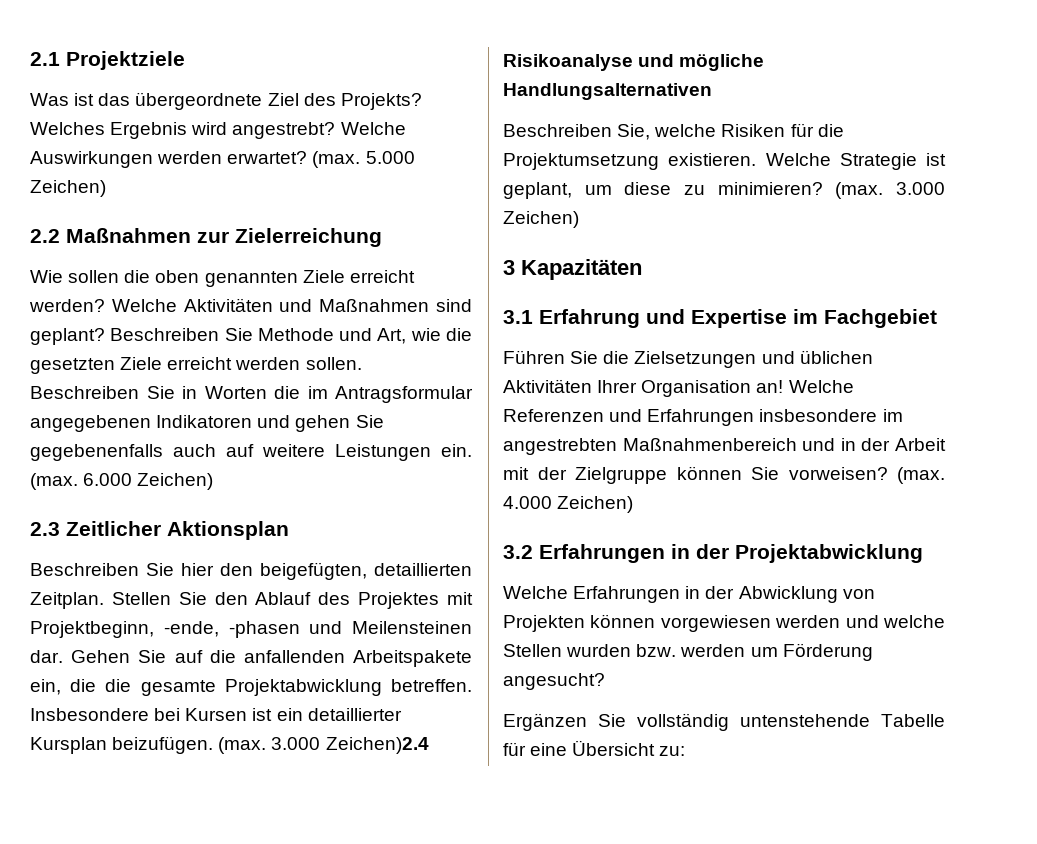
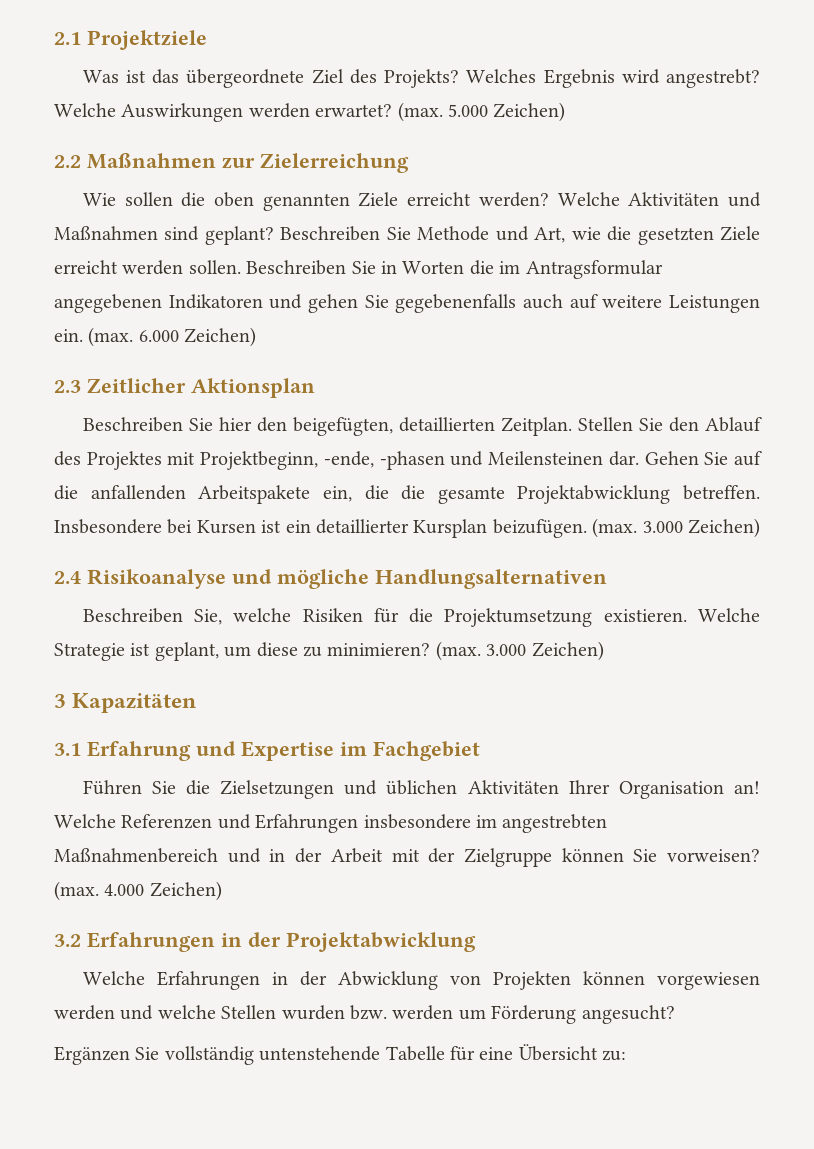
[325,737,429,754] Zeichen)2.4 -> [687,518,760,538] [54,571,81,584] Zeichen) // 2.4

